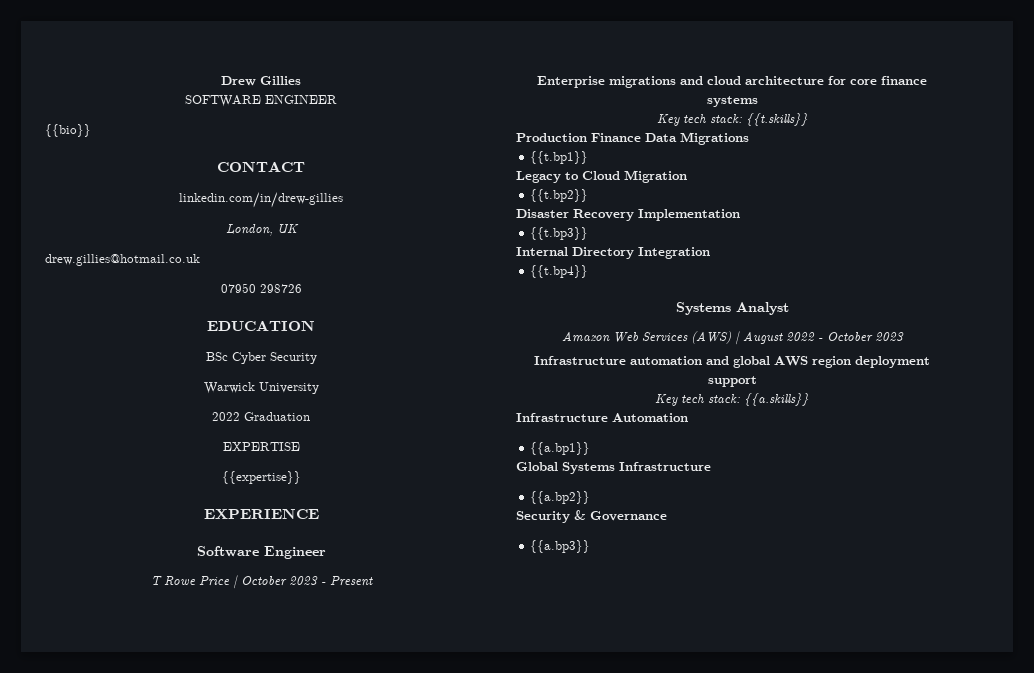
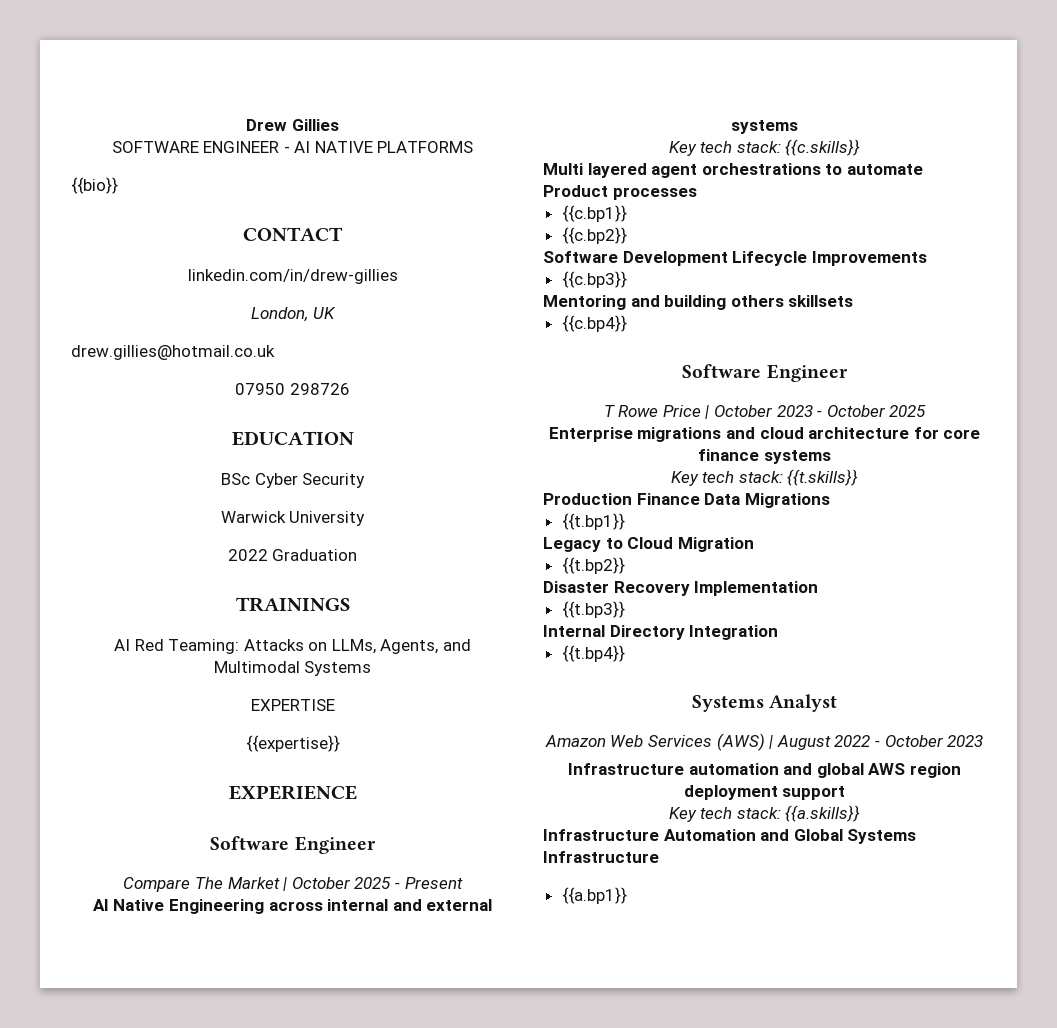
(337, 99) none -> [283,141,474,153] - AI NATIVE PLATFORMS
(310, 416) none -> [235,597,350,612] [113,639,472,654] [213,661,372,676] // TRAININGS // AI Red Teaming: Attacks on LLMs, Agents, and Multimodal Systems
(326, 552) none -> [123,877,463,892] [92,899,493,914] [731,120,798,134] [668,139,861,156] [543,163,923,178] [543,185,697,200] [561,205,627,222] [561,227,627,244] [543,251,927,266] [561,271,627,288] [543,295,854,310] [561,315,627,332] [682,364,848,382] // Compare The Market | October 2025 - Present // AI Native Engineering across internal and external systems // Key tech stack: {{c.skills}} // Multi layered agent orchestrations to automate Product processes // {{c.bp1}} // {{c.bp2}} // Software Development Lifecycle Improvements // {{c.bp3}} // Mentoring and building others skillsets // {{c.bp4}} // Software Engineer
[329,576,373,586] Present -> [826,405,927,417] October 2025
[530,442,591,455] // {{a.bp1}} // -> [760,829,790,841] and
[530,491,591,504] [516,510,667,523] [530,540,591,553] {{a.bp2}} // Security & Governance // {{a.bp3}} -> [561,887,627,904] {{a.bp1}}

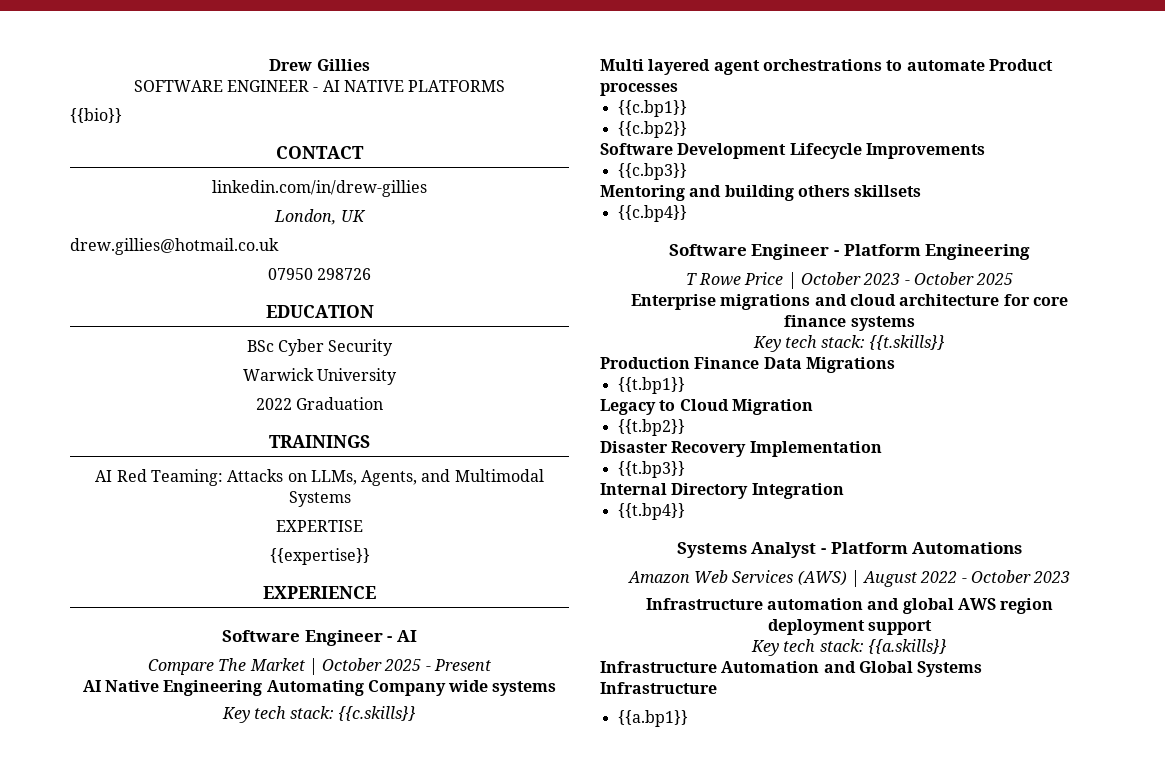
(376, 845) none -> [387,630,417,642] - AI
[268,899,493,911] across internal and external -> [266,680,489,696] Automating Company wide
(848, 373) none -> [834,244,1031,260] - Platform Engineering
(838, 703) none -> [821,542,1023,554] - Platform Automations

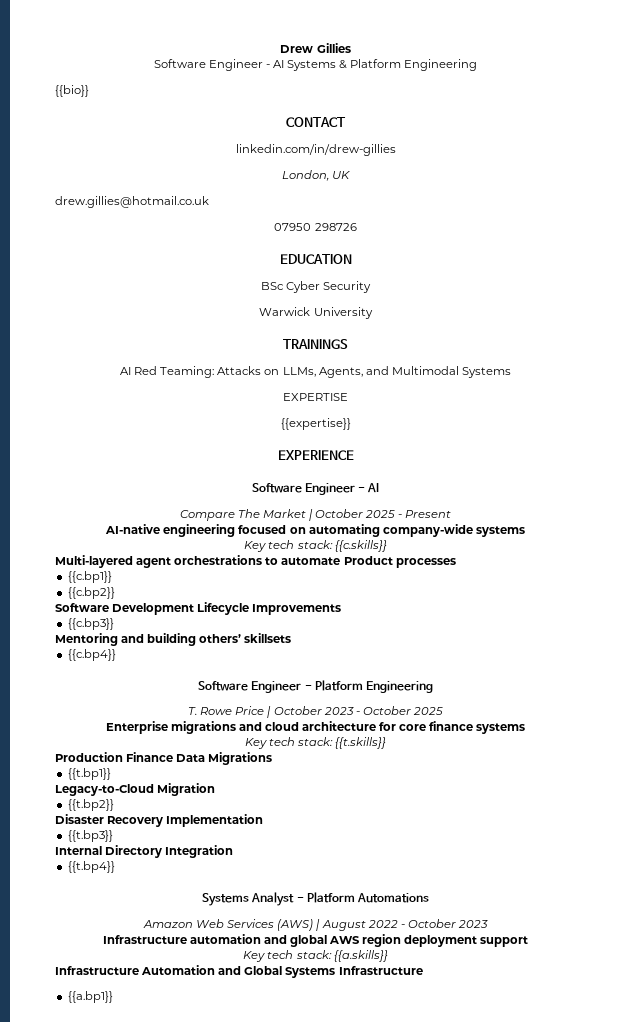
[133,80,506,92] SOFTWARE ENGINEER - AI NATIVE PLATFORMS -> [153,59,478,71] Software Engineer - AI Systems & Platform Engineering
[255,397,384,410] // 2022 Graduation -> (373, 313) none
[82,680,489,696] AI Native Engineering Automating Company wide -> [105,524,473,537] AI-native engineering focused on automating company-wide
[600,59,711,75] Multi layered -> [55,555,133,568] Multi-layered
[797,185,850,197] others -> [199,634,242,643] others’
[685,273,697,285] T -> [188,707,198,715] T.
[600,399,729,415] Legacy to Cloud -> [55,784,154,796] Legacy-to-Cloud

